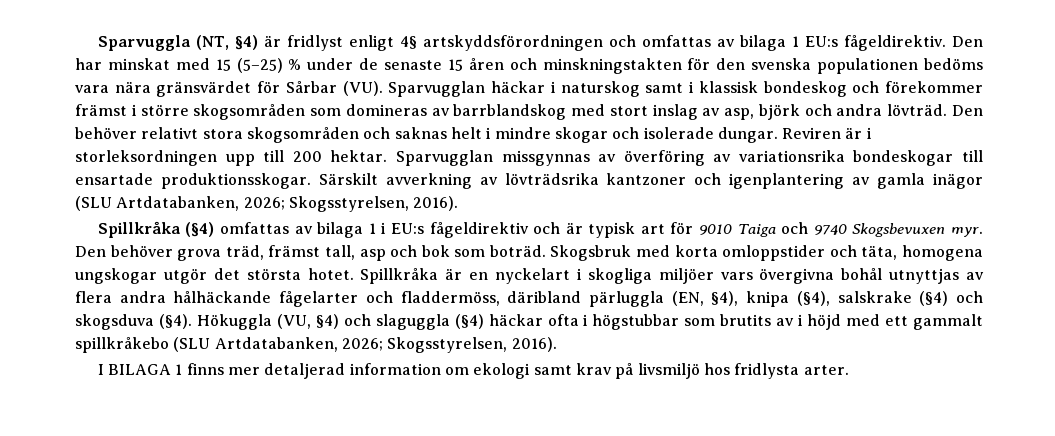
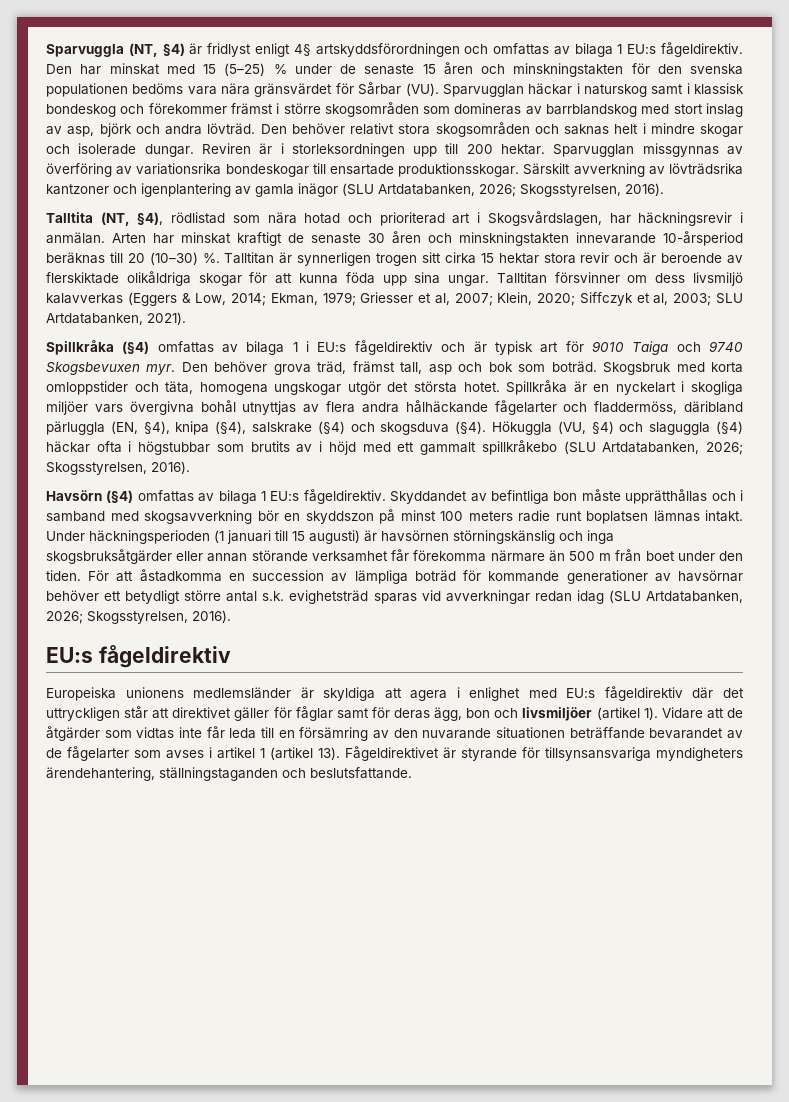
(459, 203) none -> [46,211,743,226] [46,231,743,246] [46,252,744,266] [46,271,744,286] [46,292,743,306] [46,312,186,325] // Talltita (NT, §4), rödlistad som nära hotad och prioriterad art i Skogsvårdslagen, har häckningsrevir i anmälan. Arten har minskat kraftigt de senaste 30 åren och minskningstakten innevarande 10-årsperiod beräknas till 20 (10–30) %. Talltitan är synnerligen trogen sitt cirka 15 hektar stora revir och är beroende av flerskiktade olikåldriga skogar för att kunna föda upp sina ungar. Talltitan försvinner om dess livsmiljö kalavverkas (Eggers & Low, 2014; Ekman, 1979; Griesser et al, 2007; Klein, 2020; Siffczyk et al, 2003; SLU Artdatabanken, 2021).
[97,363,849,379] I BILAGA 1 finns mer detaljerad information om ekologi samt krav på livsmiljö hos fridlysta arter. -> [46,489,743,504] [46,509,743,524] [46,530,614,544] [46,549,743,564] [46,569,744,584] [46,590,744,604] [46,610,231,624] [46,645,231,668] [46,686,745,701] [46,706,743,721] [46,726,743,741] [46,746,743,761] [46,767,412,781] Havsörn (§4) omfattas av bilaga 1 EU:s fågeldirektiv. Skyddandet av befintliga bon måste upprätthållas och i samband med skogsavverkning bör en skyddszon på minst 100 meters radie runt boplatsen lämnas intakt. Under häckningsperioden (1 januari till 15 augusti) är havsörnen störningskänslig och inga skogsbruksåtgärder eller annan störande verksamhet får förekomma närmare än 500 m från boet under den tiden. För att åstadkomma en succession av lämpliga boträd för kommande generationer av havsörnar behöver ett betydligt större antal s.k. evighetsträd sparas vid avverkningar redan idag (SLU Artdatabanken, 2026; Skogsstyrelsen, 2016). // EU:s fågeldirektiv // Europeiska unionens medlemsländer är skyldiga att agera i enlighet med EU:s fågeldirektiv där det uttryckligen står att direktivet gäller för fåglar samt för deras ägg, bon och livsmiljöer (artikel 1). Vidare att de åtgärder som vidtas inte får leda till en försämring av den nuvarande situationen beträffande bevarandet av de fågelarter som avses i artikel 1 (artikel 13). Fågeldirektivet är styrande för tillsynsansvariga myndigheters ärendehantering, ställningstaganden och beslutsfattande.

